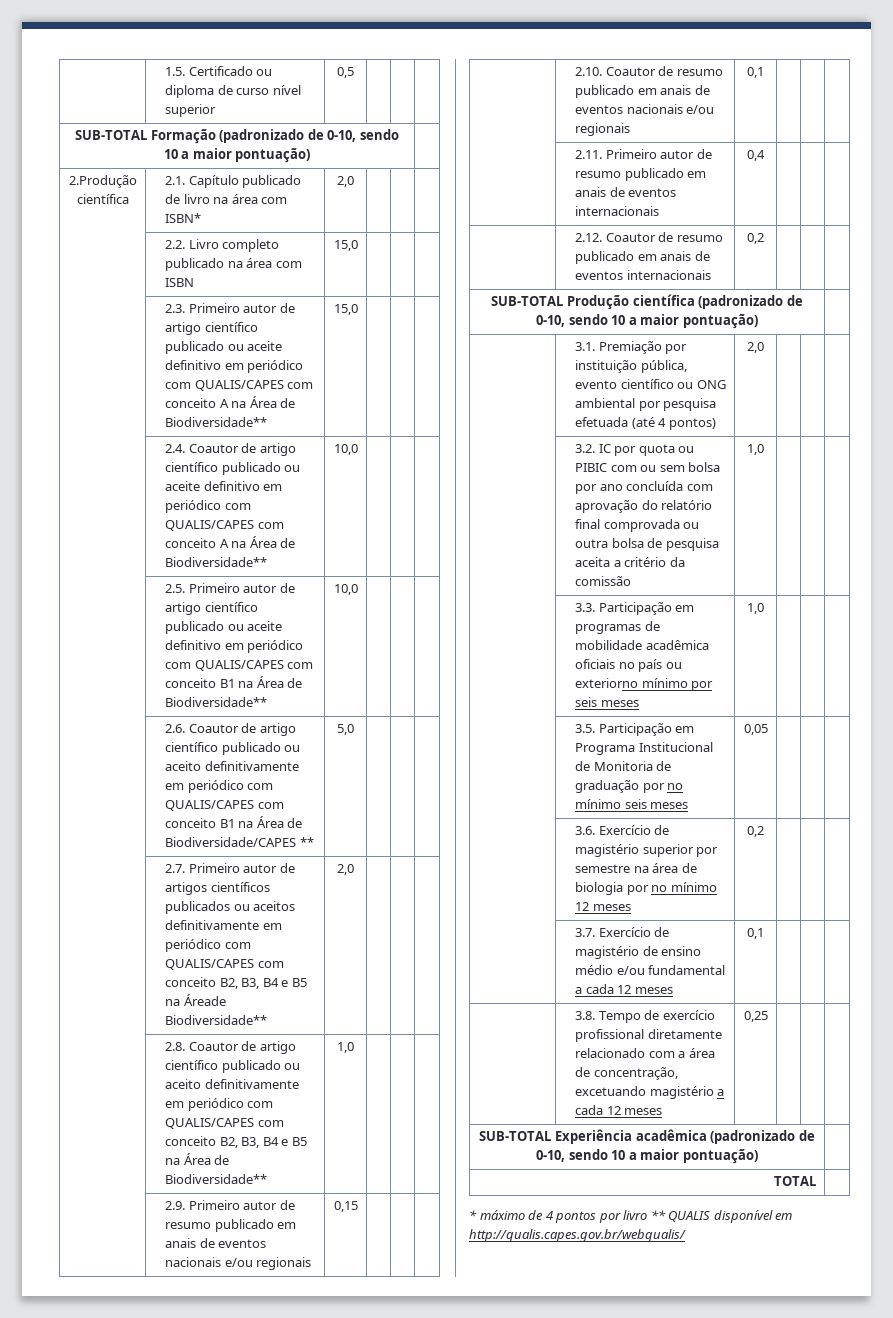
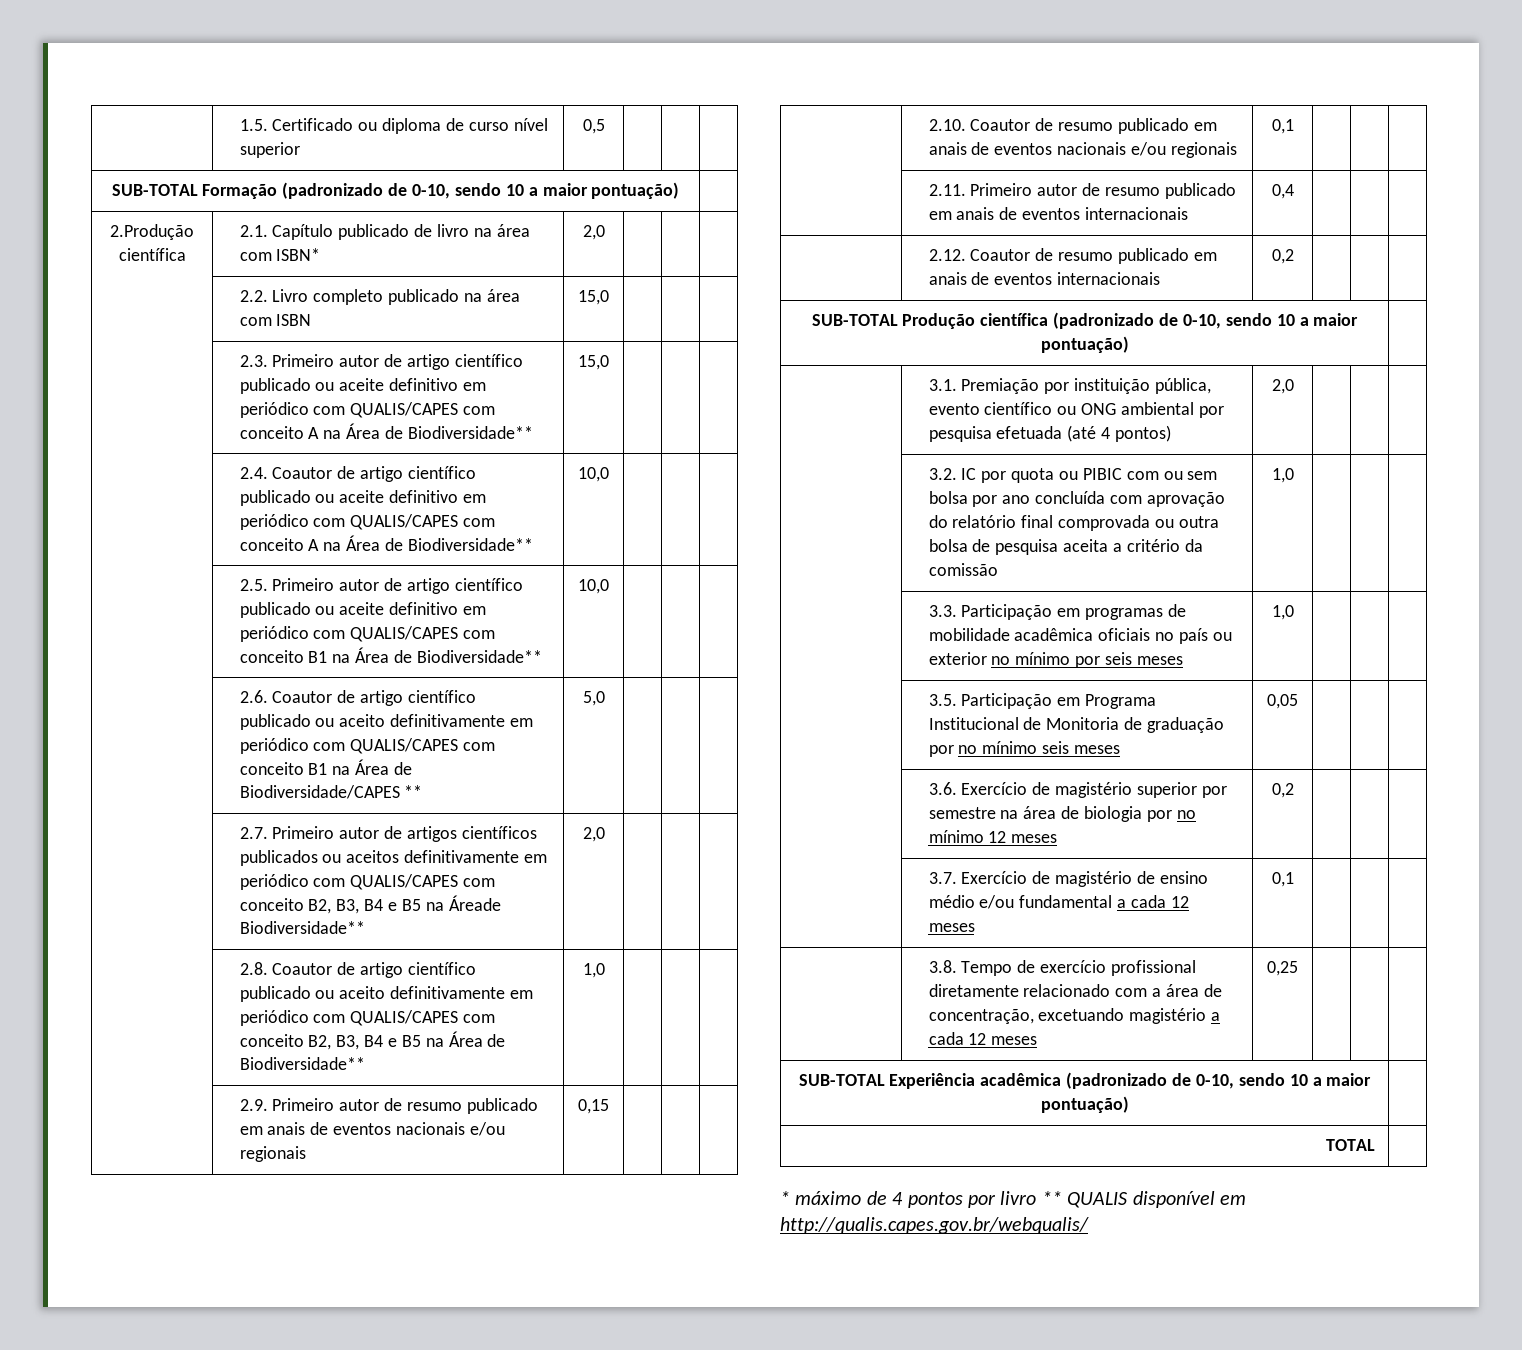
[575,678,639,688] exteriorno -> [928,652,1011,665] exterior no

